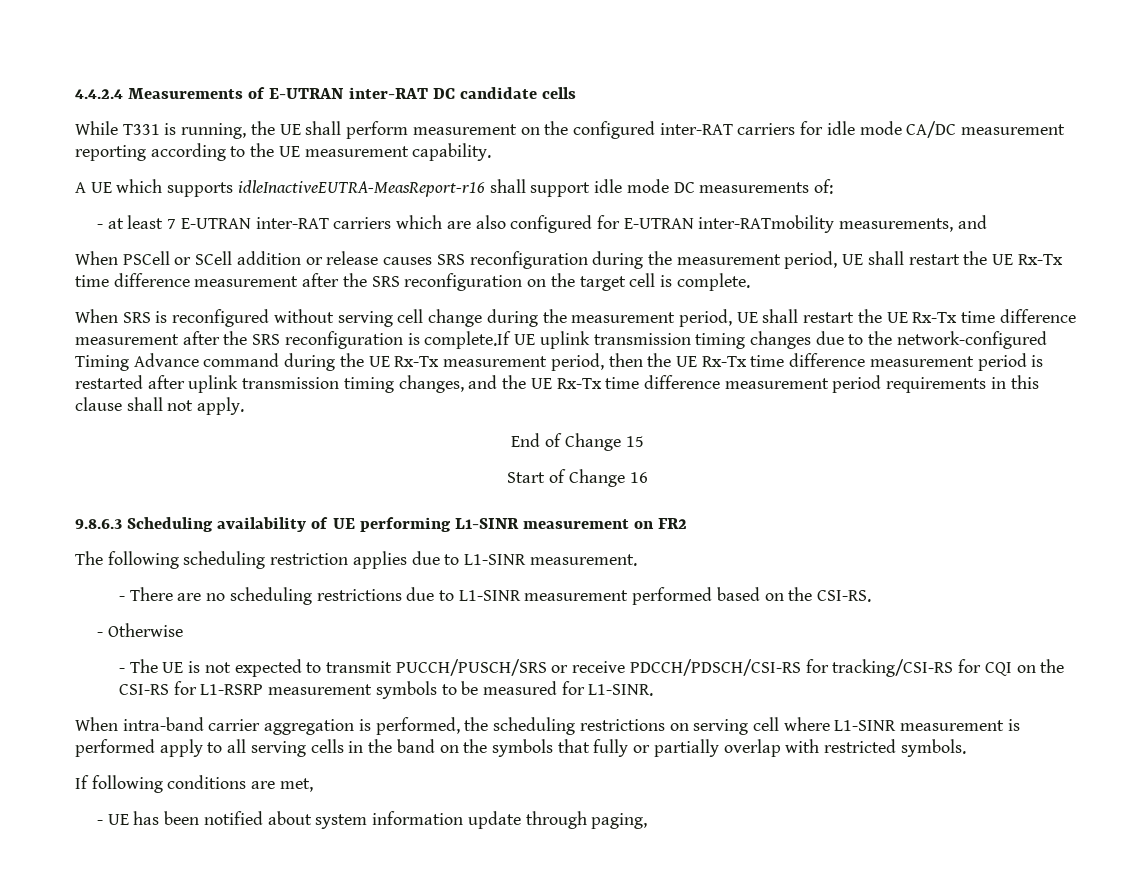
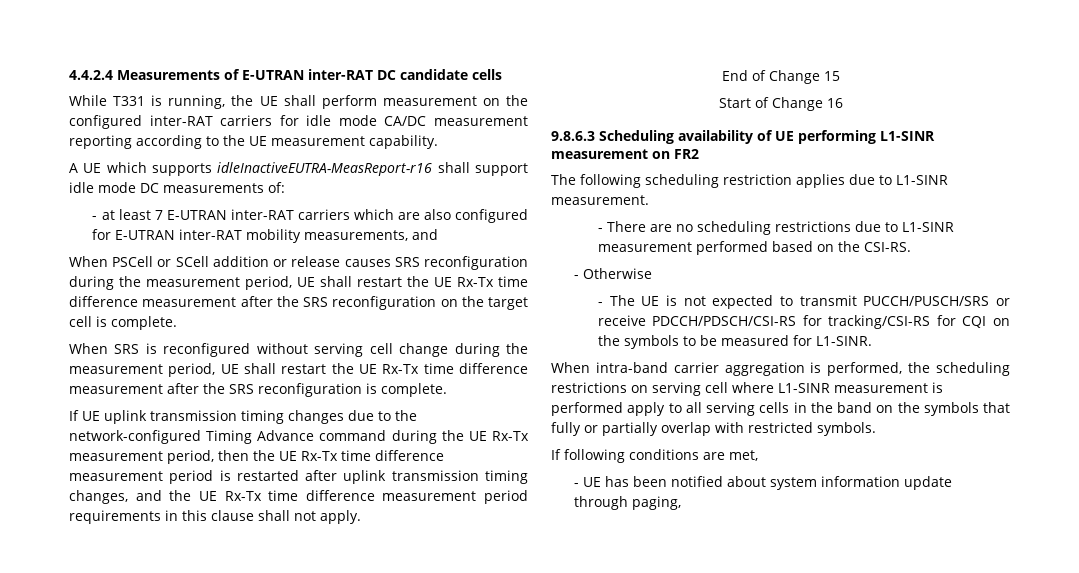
[698,215,835,233] inter-RATmobility -> [179,229,302,243] inter-RAT mobility
[424,331,512,349] complete.If -> [381,383,447,397] [69,410,79,421] complete. // If
[118,681,373,695] CSI-RS for L1-RSRP measurement -> (620, 340) none

